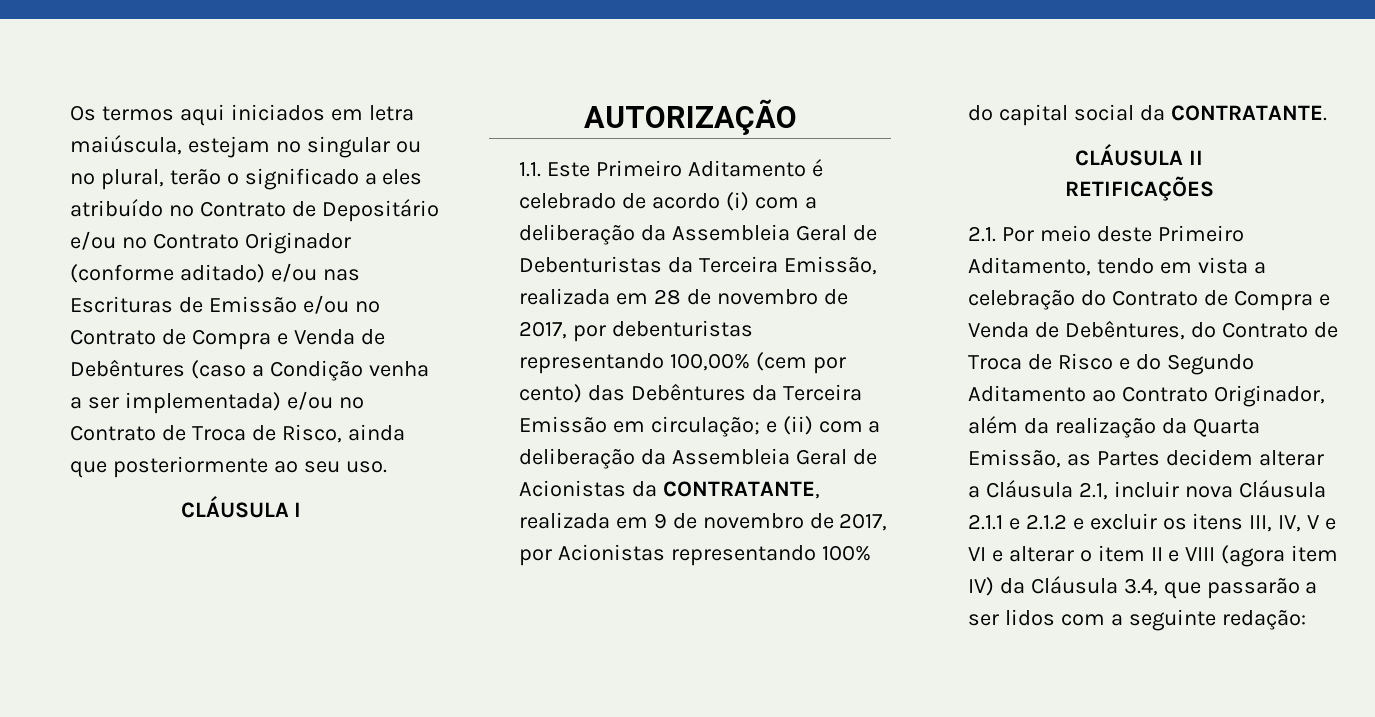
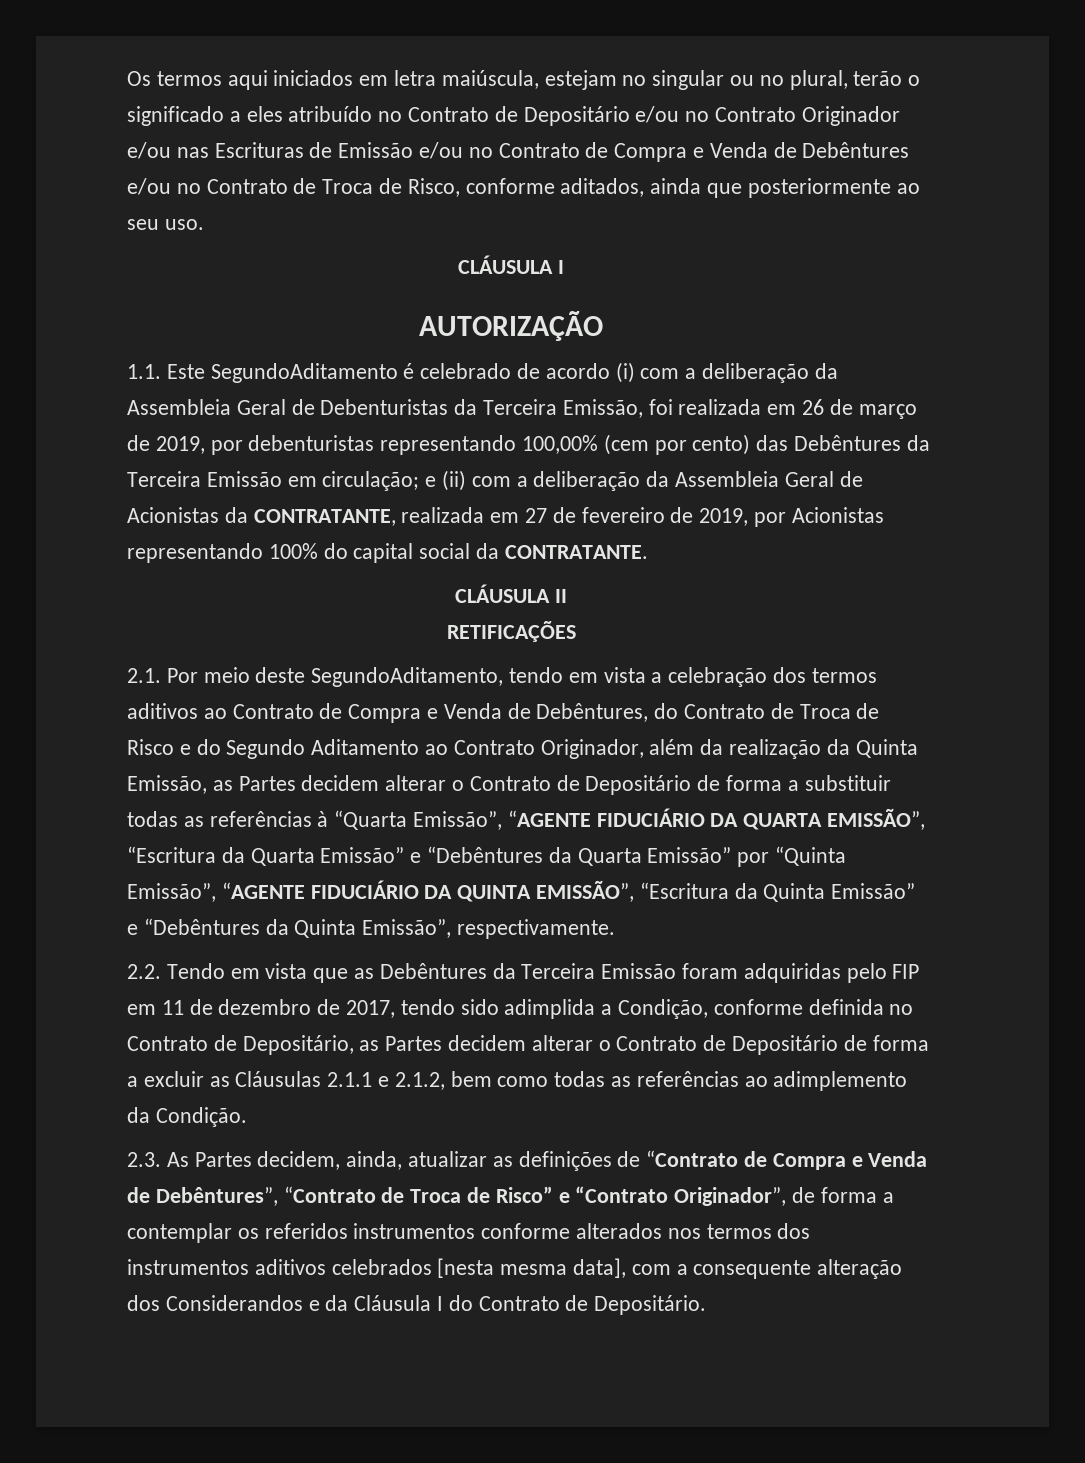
[69,264,265,283] (conforme aditado) -> (900, 116) none
[190,360,429,381] [69,392,281,414] (caso a Condição venha a ser implementada) -> (910, 150) none
(342, 433) none -> [465,178,645,197] conforme aditados,
[595,160,806,177] Primeiro Aditamento -> [210,363,398,383] SegundoAditamento
[518,288,848,305] [518,321,567,339] realizada em 28 de novembro de 2017, -> [648,399,917,419] [126,435,205,454] foi realizada em 26 de março de 2019,
[653,513,888,531] 9 de novembro de 2017, -> [525,507,749,526] 27 de fevereiro de 2019,
[1157,225,1244,242] [967,257,1091,276] Primeiro Aditamento, -> [311,667,504,687] SegundoAditamento,
[1080,290,1106,306] do -> [773,667,877,683] [126,703,227,719] dos termos aditivos ao
[1192,418,1260,437] Quarta -> [855,739,918,758] Quinta
[967,480,1326,500] [967,513,1337,532] [967,545,1339,567] [967,576,1318,599] [967,609,1306,631] a Cláusula 2.1, incluir nova Cláusula 2.1.1 e 2.1.2 e excluir os itens III, IV, V e VI e alterar o item II e VIII (agora item IV) da Cláusula 3.4, que passarão a ser lidos com a seguinte redação: -> [452,775,891,795] [126,808,926,830] [126,846,847,867] [126,880,916,902] [126,918,616,939] [126,963,920,983] [126,999,914,1019] [126,1035,929,1055] [126,1071,908,1091] [126,1107,247,1127] [126,1150,928,1171] [126,1186,894,1206] [126,1223,811,1243] [126,1258,903,1279] [126,1295,707,1315] o Contrato de Depositário de forma a substituir todas as referências à “Quarta Emissão”, “AGENTE FIDUCIÁRIO DA QUARTA EMISSÃO”, “Escritura da Quarta Emissão” e “Debêntures da Quarta Emissão” por “Quinta Emissão”, “AGENTE FIDUCIÁRIO DA QUINTA EMISSÃO”, “Escritura da Quinta Emissão” e “Debêntures da Quinta Emissão”, respectivamente. // 2.2. Tendo em vista que as Debêntures da Terceira Emissão foram adquiridas pelo FIP em 11 de dezembro de 2017, tendo sido adimplida a Condição, conforme definida no Contrato de Depositário, as Partes decidem alterar o Contrato de Depositário de forma a excluir as Cláusulas 2.1.1 e 2.1.2, bem como todas as referências ao adimplemento da Condição. // 2.3. As Partes decidem, ainda, atualizar as definições de “Contrato de Compra e Venda de Debêntures”, “Contrato de Troca de Risco” e “Contrato Originador”, de forma a contemplar os referidos instrumentos conforme alterados nos termos dos instrumentos aditivos celebrados [nesta mesma data], com a consequente alteração dos Considerandos e da Cláusula I do Contrato de Depositário.

